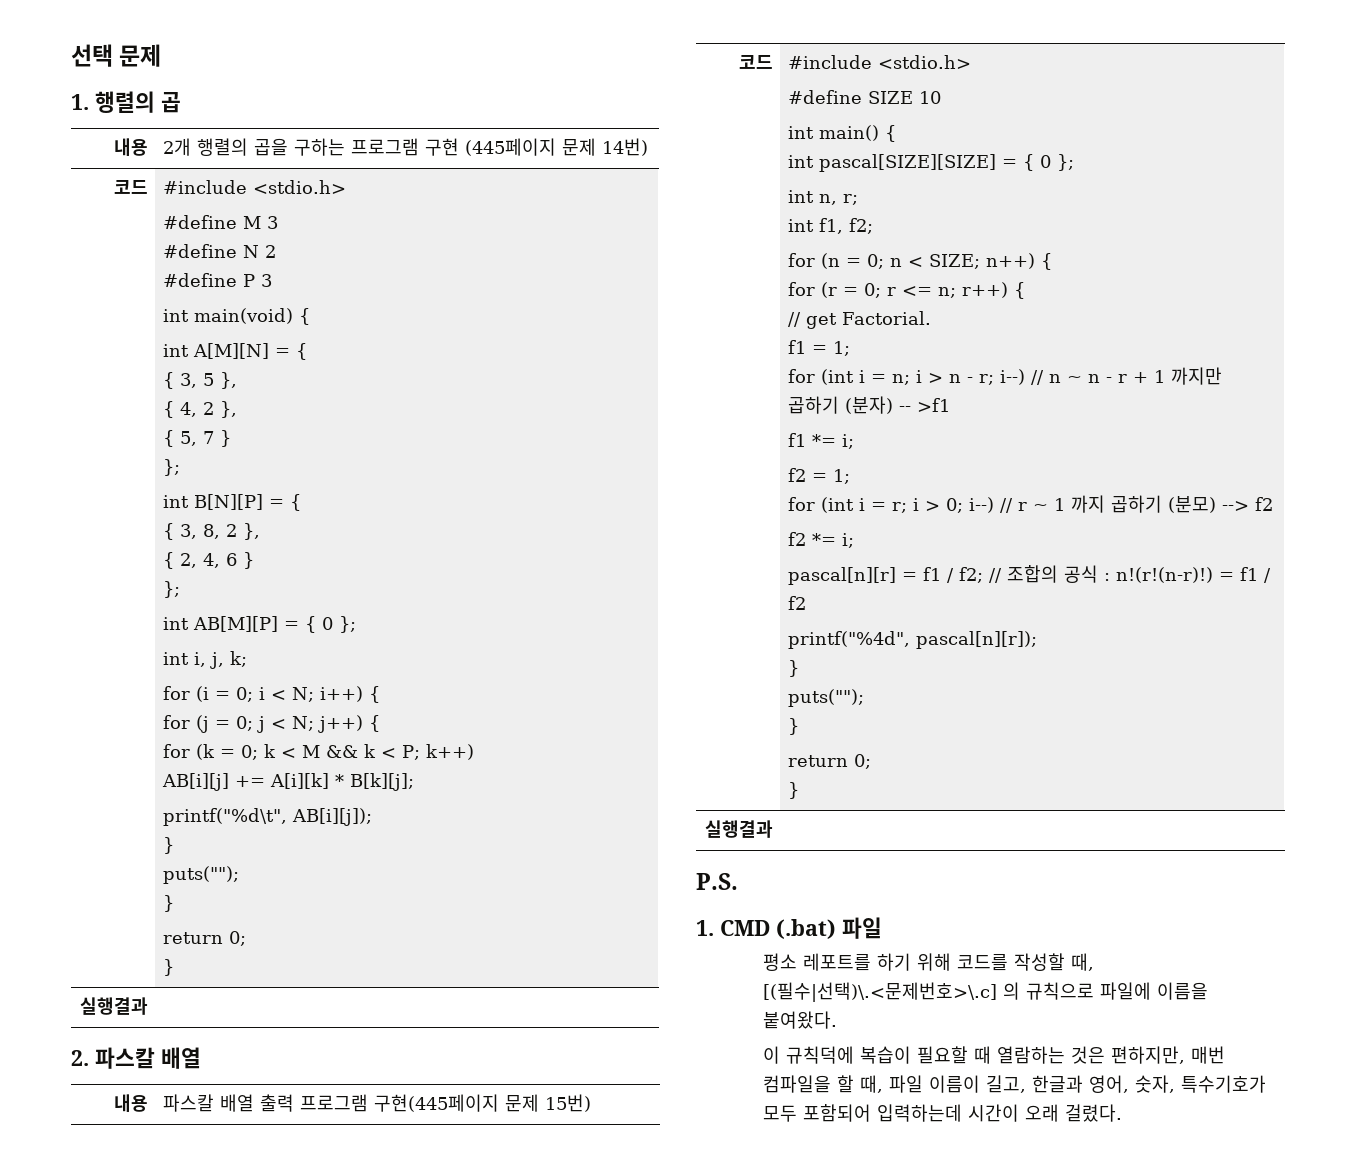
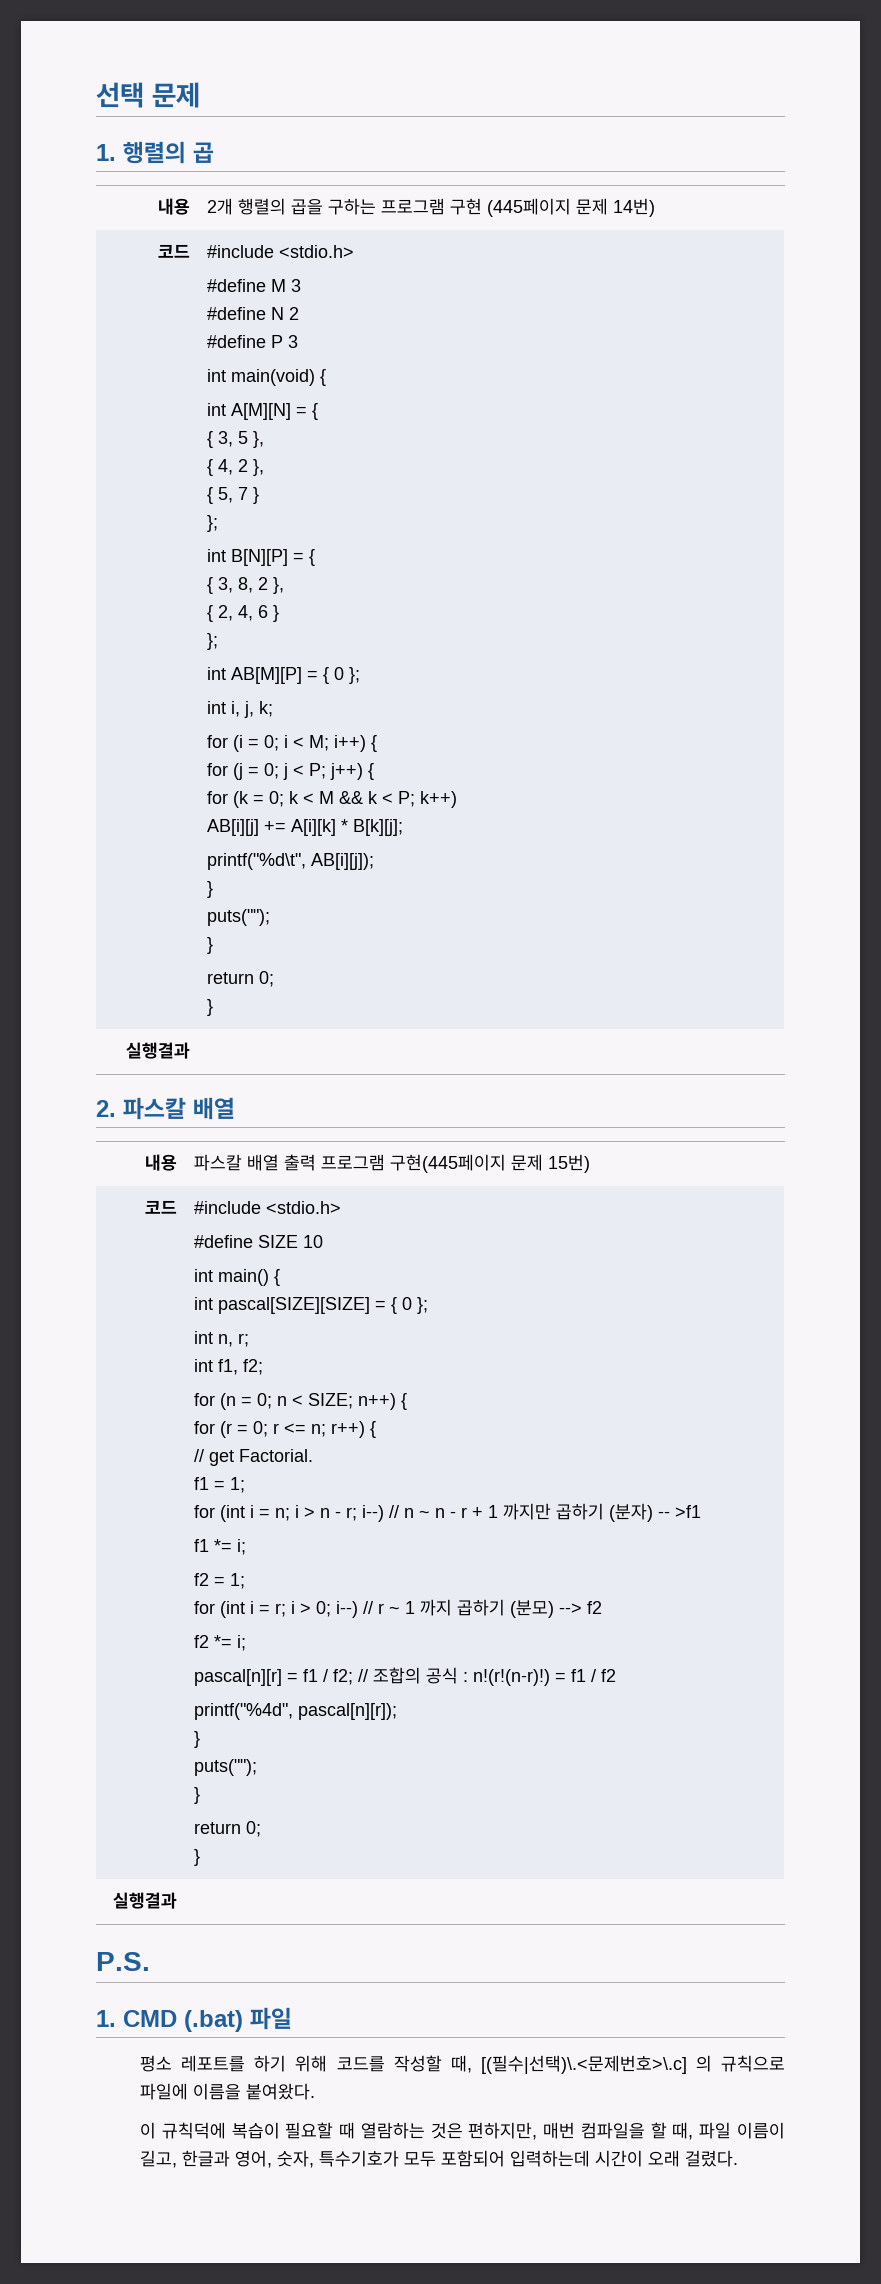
[291,687,314,702] N; -> [309,735,330,751] M;
[291,716,314,731] N; -> [309,763,327,779] P;

